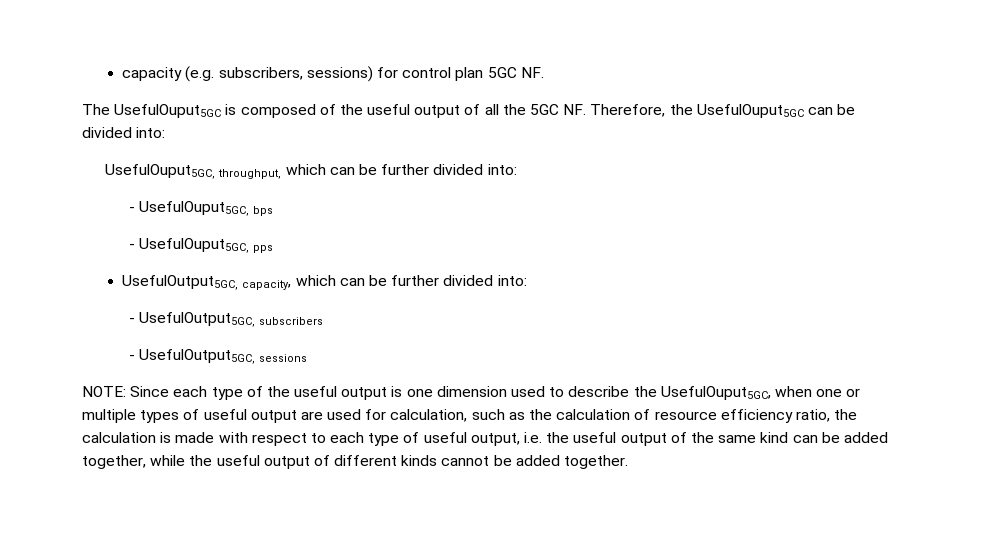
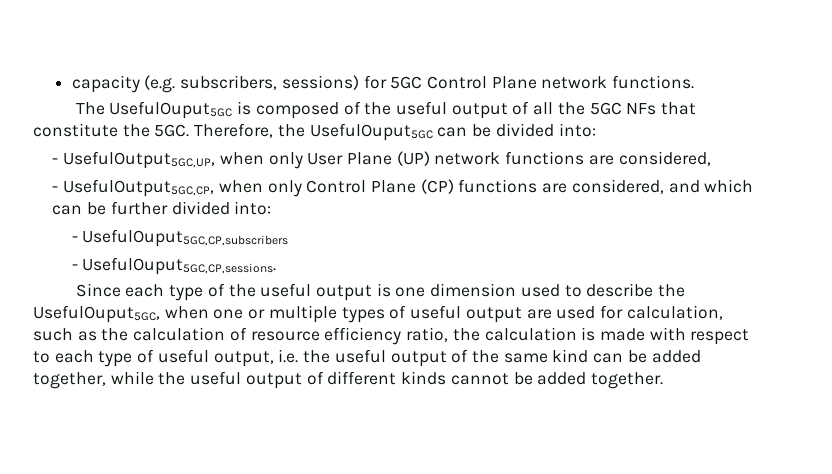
[402,67,544,81] control plan 5GC NF. -> [390,75,695,89] 5GC Control Plane network functions.
[563,104,587,115] NF. -> [626,102,697,115] [33,123,190,137] NFs that constitute the 5GC.
[105,164,517,179] [128,201,273,216] [128,238,273,253] [122,275,527,290] [128,312,323,327] [128,349,307,364] [82,386,126,397] UsefulOuput5GC, throughput, which can be further divided into: // - UsefulOuput5GC, bps // - UsefulOuput5GC, pps // UsefulOutput5GC, capacity, which can be further divided into: // - UsefulOutput5GC, subscribers // - UsefulOutput5GC, sessions // NOTE: -> [52,151,711,169] [52,179,754,197] [52,201,272,215] [71,229,289,247] [71,257,277,275] - UsefulOutput5GC,UP, when only User Plane (UP) network functions are considered, // - UsefulOutput5GC,CP, when only Control Plane (CP) functions are considered, and which can be further divided into: // - UsefulOuput5GC,CP,subscribers // - UsefulOuput5GC,CP,sessions. //

